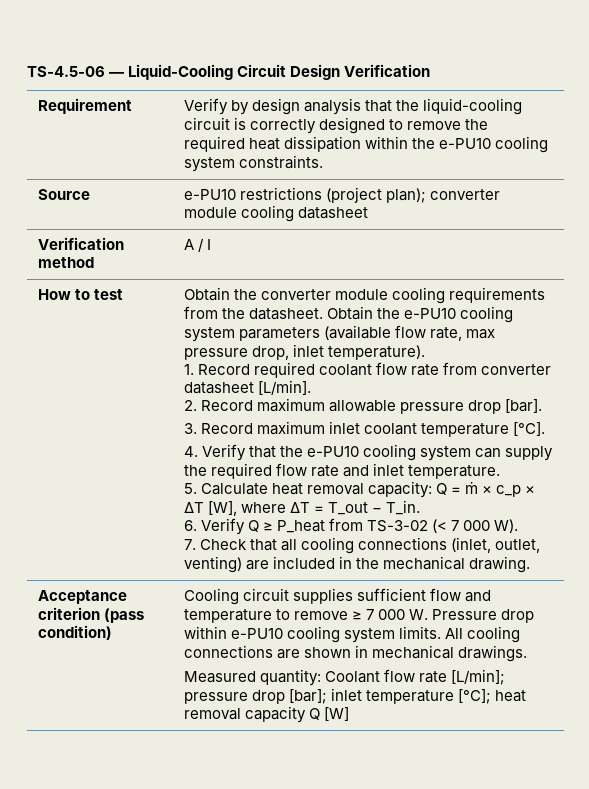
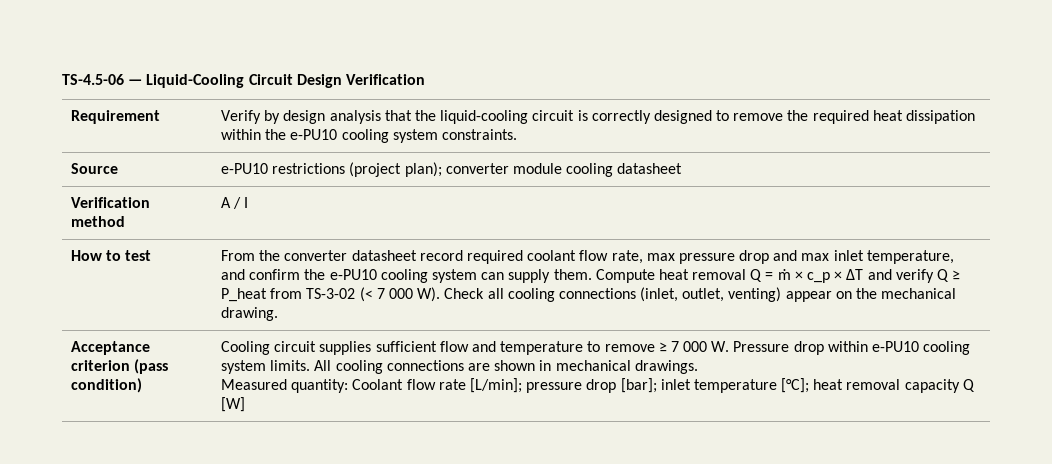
[183,287,230,301] Obtain -> [221,250,256,261] From
[335,287,546,304] [183,306,514,323] [183,325,496,342] [183,344,426,360] [183,362,552,378] [183,380,312,395] [183,398,543,414] [183,421,546,437] [183,444,277,461] module cooling requirements from the datasheet. Obtain the e-PU10 cooling system parameters (available flow rate, max pressure drop, inlet temperature). // 1. Record required coolant flow rate from converter datasheet [L/min]. // 2. Record maximum allowable pressure drop [bar]. // 3. Record maximum inlet coolant temperature [°C]. // 4. Verify that -> [351,250,954,264] [221,269,301,280] datasheet record required coolant flow rate, max pressure drop and max inlet temperature, and confirm
[183,463,501,479] [183,481,433,498] the required flow rate and inlet temperature. // 5. Calculate heat removal capacity: -> [553,269,747,283] them. Compute heat removal
[208,500,421,516] [183,518,246,535] [W], where ΔT = T_out − T_in. // 6. Verify -> [867,269,934,283] and verify
[183,539,278,551] // 7. Check that -> [444,288,485,299] Check
[246,556,353,570] are included in -> [785,291,852,302] appear on

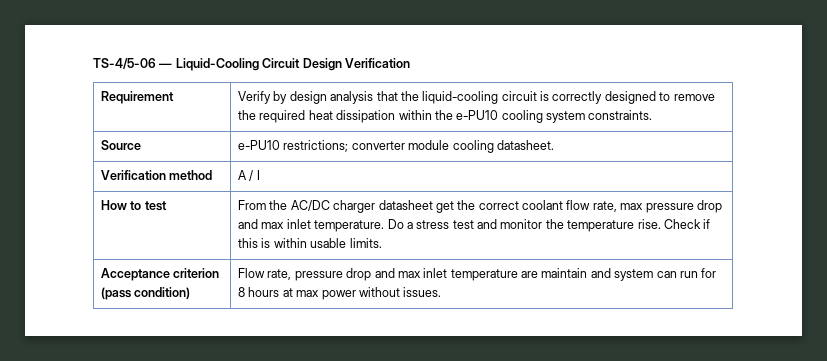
[62,74,124,85] TS-4.5-06 -> [93,58,156,69] TS-4/5-06
[272,162,442,177] restrictions (project plan); -> [283,140,349,152] restrictions;
[617,163,683,174] datasheet -> [496,140,554,150] datasheet.
[284,250,524,264] converter datasheet record required -> [290,200,519,213] AC/DC charger datasheet get the correct
[866,250,954,264] [221,269,961,283] [221,287,957,302] [221,307,279,321] [71,341,151,355] [71,359,169,374] [71,378,143,393] [221,341,971,355] [221,360,698,374] [221,378,975,393] [221,397,246,412] temperature, and confirm the e-PU10 cooling system can supply them. Compute heat removal Q = ṁ × c_p × ΔT and verify Q ≥ P_heat from TS-3-02 (< 7 000 W). Check all cooling connections (inlet, outlet, venting) appear on the mechanical drawing. // Acceptance criterion (pass condition) | Cooling circuit supplies sufficient flow and temperature to remove ≥ 7 000 W. Pressure drop within e-PU10 cooling system limits. All cooling connections are shown in mechanical drawings. // Measured quantity: Coolant flow rate [L/min]; pressure drop [bar]; inlet temperature [°C]; heat removal capacity Q [W] -> [314,219,711,232] [238,238,382,248] [101,268,220,281] [101,287,191,300] [238,268,717,281] [238,287,442,300] temperature. Do a stress test and monitor the temperature rise. Check if this is within usable limits. // Acceptance criterion (pass condition) | Flow rate, pressure drop and max inlet temperature are maintain and system can run for 8 hours at max power without issues.

